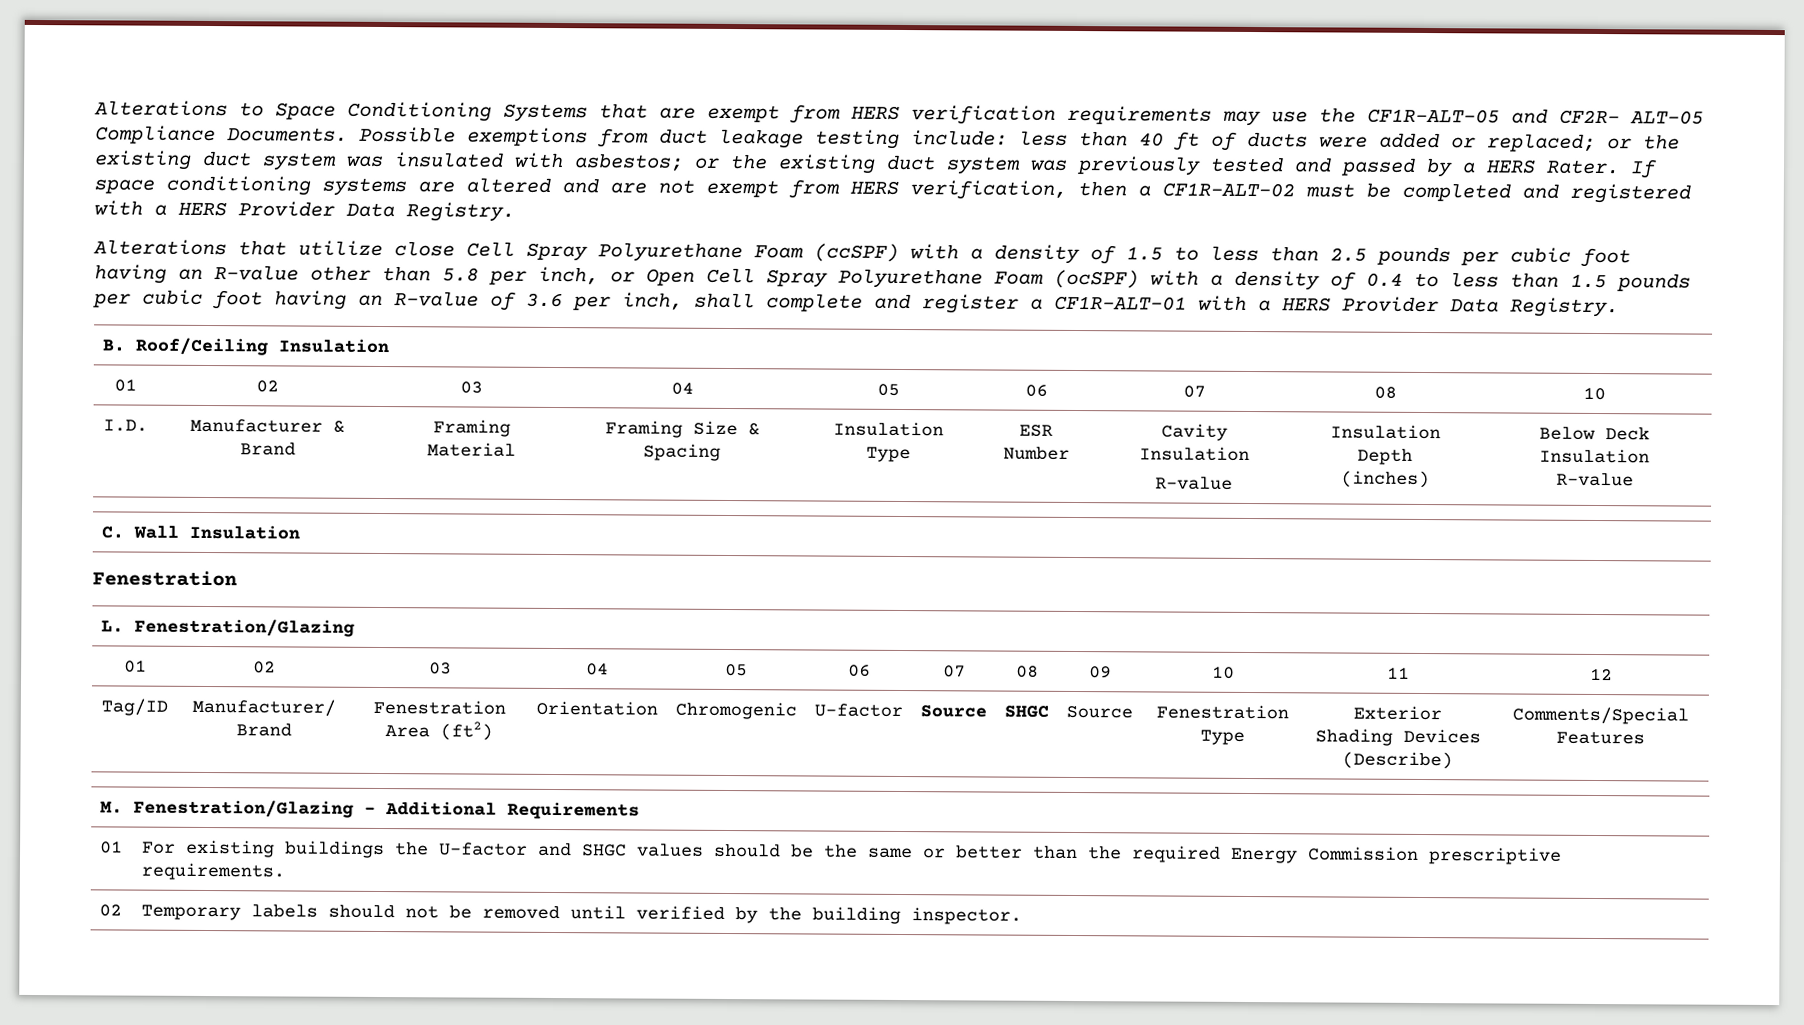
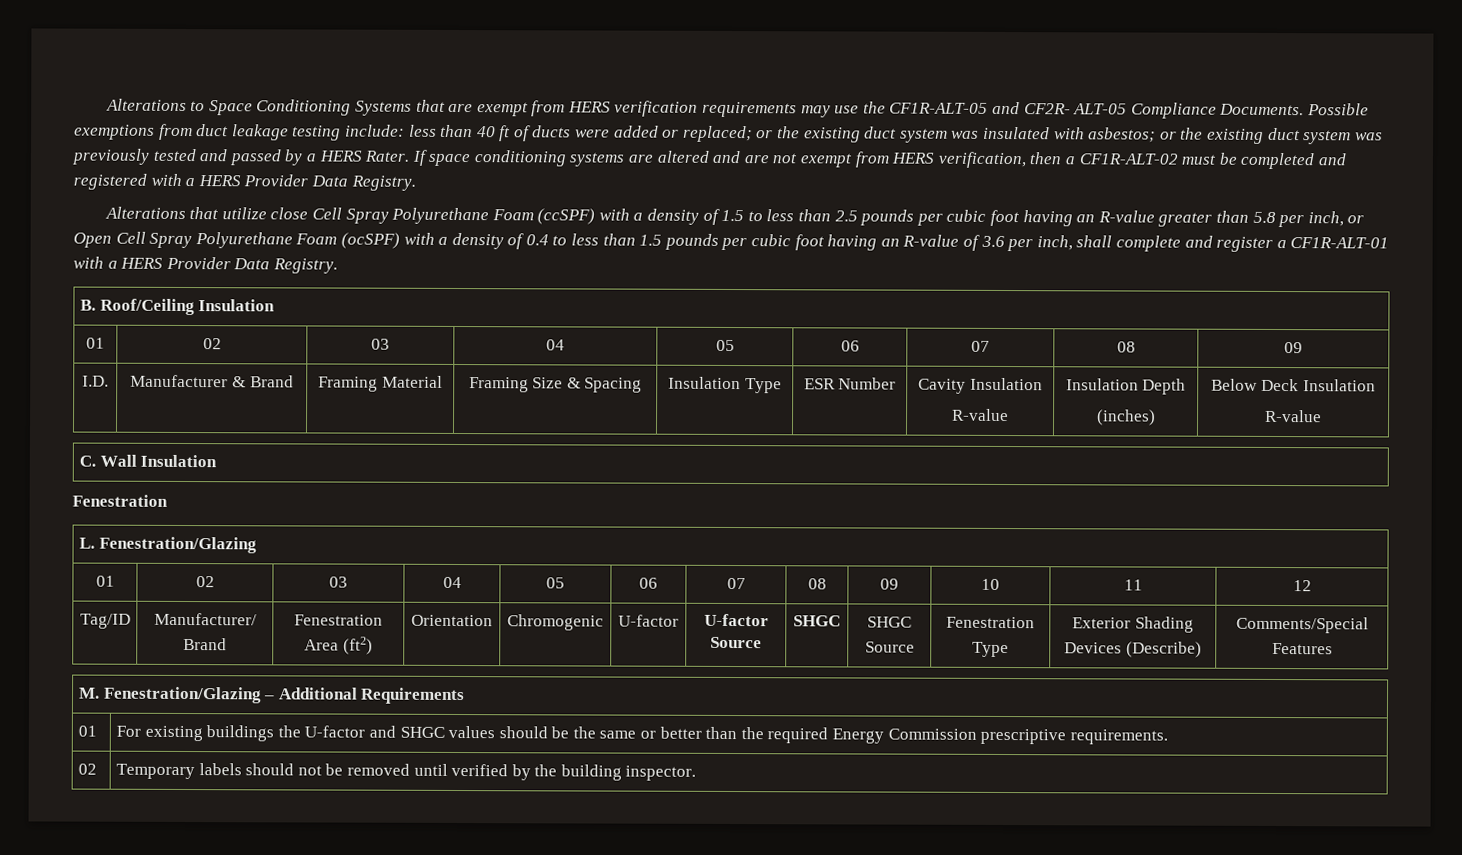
[310,265,371,281] other -> [1158,212,1213,227] greater
[1583,386,1606,401] 10 -> [1283,342,1303,354] 09
(903, 710) none -> [703,613,769,627] U-factor
(1049, 711) none -> [867,616,912,628] SHGC

